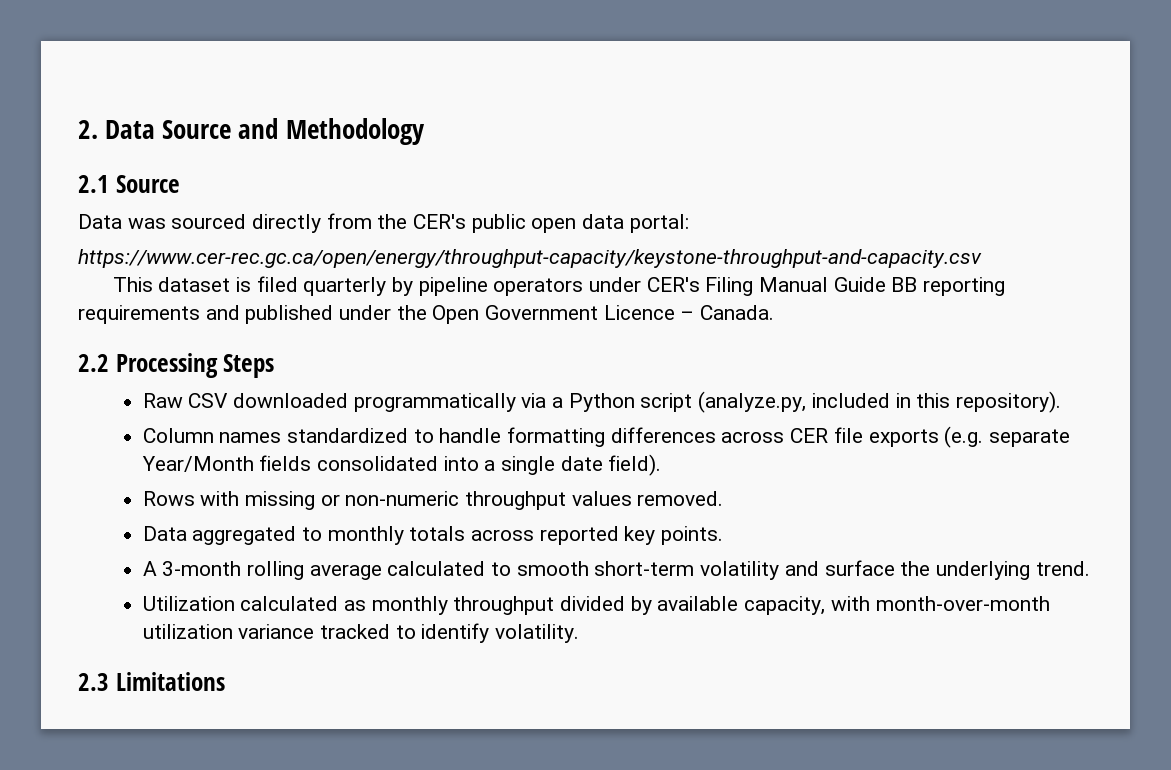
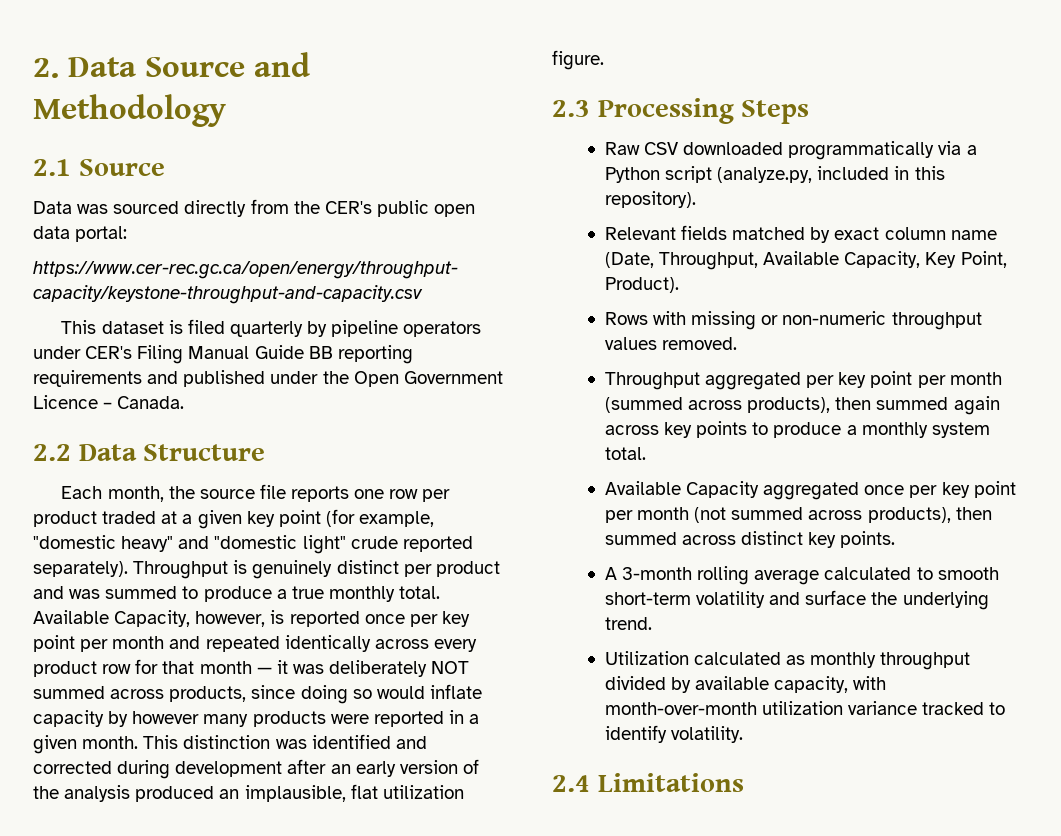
(109, 363) none -> [78,444,266,461] [61,484,451,502] [33,509,435,529] [33,535,473,554] [33,560,500,579] [33,586,441,602] [33,610,470,627] [33,635,477,652] [33,659,470,677] [33,684,482,704] [33,710,480,727] [33,734,427,754] [33,759,479,779] [33,784,464,802] [552,50,604,70] [552,100,590,117] Data Structure // Each month, the source file reports one row per product traded at a given key point (for example, "domestic heavy" and "domestic light" crude reported separately). Throughput is genuinely distinct per product and was summed to produce a true monthly total. Available Capacity, however, is reported once per key point per month and repeated identically across every product row for that month — it was deliberately NOT summed across products, since doing so would inflate capacity by however many products were reported in a given month. This distinction was identified and corrected during development after an early version of the analysis produced an implausible, flat utilization figure. // 2.3
[142,426,1070,448] [141,454,662,476] Column names standardized to handle formatting differences across CER file exports (e.g. separate Year/Month fields consolidated into a single date field). -> [604,225,997,243] [604,251,1007,270] [604,277,679,293] Relevant fields matched by exact column name (Date, Throughput, Available Capacity, Key Point, Product).
[142,526,619,545] Data aggregated to monthly totals across reported -> [604,371,1002,390] [604,396,1000,415] [604,421,990,438] [604,447,646,460] [604,481,1016,500] [604,507,992,523] [604,531,804,545] Throughput aggregated per key point per month (summed across products), then summed again across key points to produce a monthly system total. // Available Capacity aggregated once per key point per month (not summed across products), then summed across distinct
[78,673,109,691] 2.3 -> [552,775,590,792] 2.4

